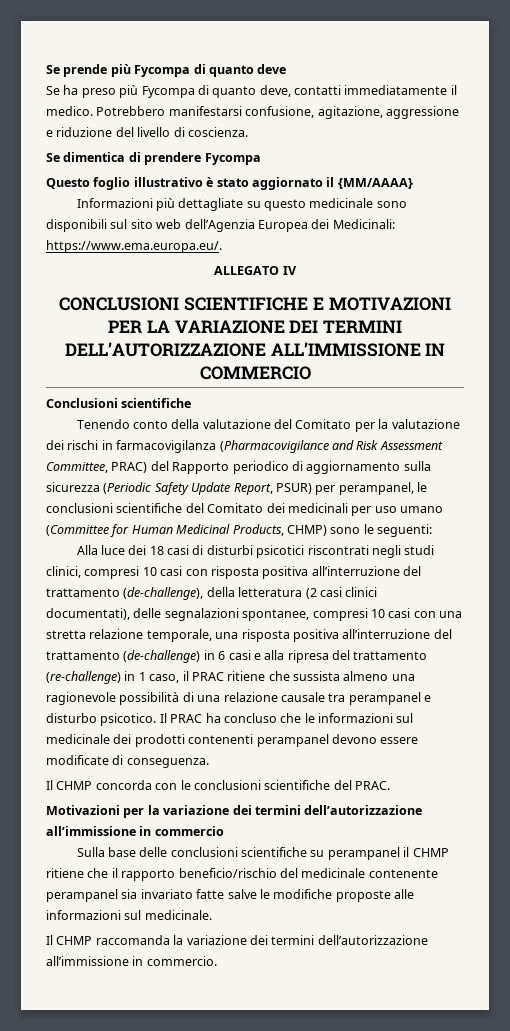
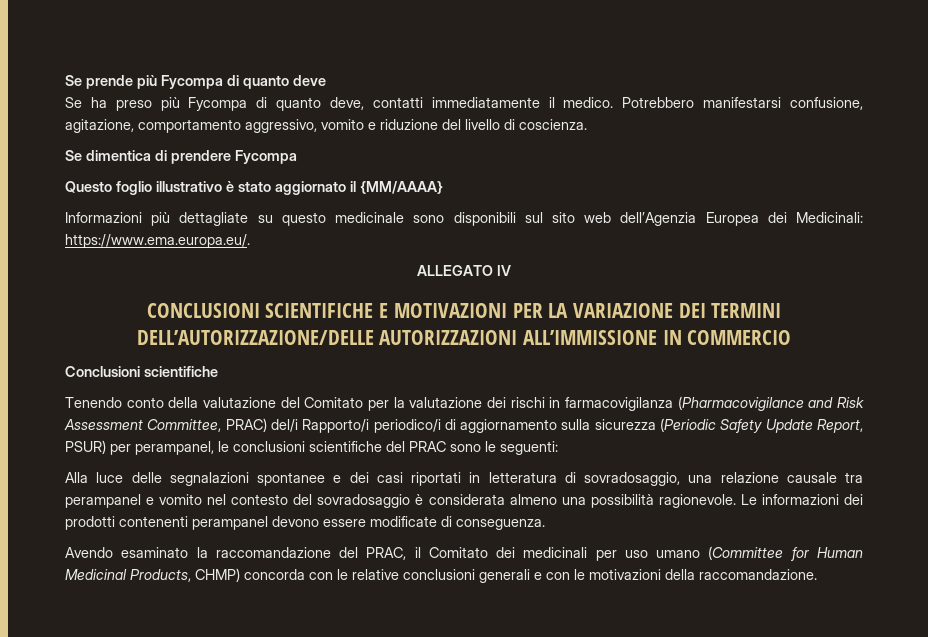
[385,106,459,119] aggressione -> [138,119,364,133] comportamento aggressivo, vomito
[64,342,266,357] DELL’AUTORIZZAZIONE -> [136,330,518,345] DELL’AUTORIZZAZIONE/DELLE AUTORIZZAZIONI
[150,461,289,474] del Rapporto periodico -> [270,419,441,433] del/i Rapporto/i periodico/i
(204, 508) none -> [409,441,558,455] [65,472,863,486] [65,494,864,508] [65,516,545,530] [65,547,421,560] PRAC sono le seguenti: // Alla luce delle segnalazioni spontanee e dei casi riportati in letteratura di sovradosaggio, una relazione causale tra perampanel e vomito nel contesto del sovradosaggio è considerata almeno una possibilità ragionevole. Le informazioni dei prodotti contenenti perampanel devono essere modificate di conseguenza. // Avendo esaminato la raccomandazione del PRAC, il
[330,524,432,537] [76,545,435,558] [46,566,421,579] [46,587,378,600] [46,608,462,621] [46,629,452,642] [46,650,428,663] [46,671,415,684] [46,692,431,705] [46,713,414,726] [46,734,419,747] [46,755,209,768] [46,780,390,790] [46,805,423,818] [46,826,224,836] [76,847,449,860] [46,868,438,881] [46,889,414,902] [46,910,212,920] [46,935,428,945] [46,956,217,966] sono le seguenti: // Alla luce dei 18 casi di disturbi psicotici riscontrati negli studi clinici, compresi 10 casi con risposta positiva all’interruzione del trattamento (de-challenge), della letteratura (2 casi clinici documentati), delle segnalazioni spontanee, compresi 10 casi con una stretta relazione temporale, una risposta positiva all’interruzione del trattamento (de-challenge) in 6 casi e alla ripresa del trattamento (re-challenge) in 1 caso, il PRAC ritiene che sussista almeno una ragionevole possibilità di una relazione causale tra perampanel e disturbo psicotico. Il PRAC ha concluso che le informazioni sul medicinale dei prodotti contenenti perampanel devono essere modificate di conseguenza. // Il CHMP concorda con le conclusioni scientifiche del PRAC. // Motivazioni per la variazione dei termini dell’autorizzazione all’immissione in commercio // Sulla base delle conclusioni scientifiche su perampanel il CHMP ritiene che il rapporto beneficio/rischio del medicinale contenente perampanel sia invariato fatte salve le modifiche proposte alle informazioni sul medicinale. // Il CHMP raccomanda la variazione dei termini dell’autorizzazione all’immissione in commercio. -> [244,569,817,583] concorda con le relative conclusioni generali e con le motivazioni della raccomandazione.

